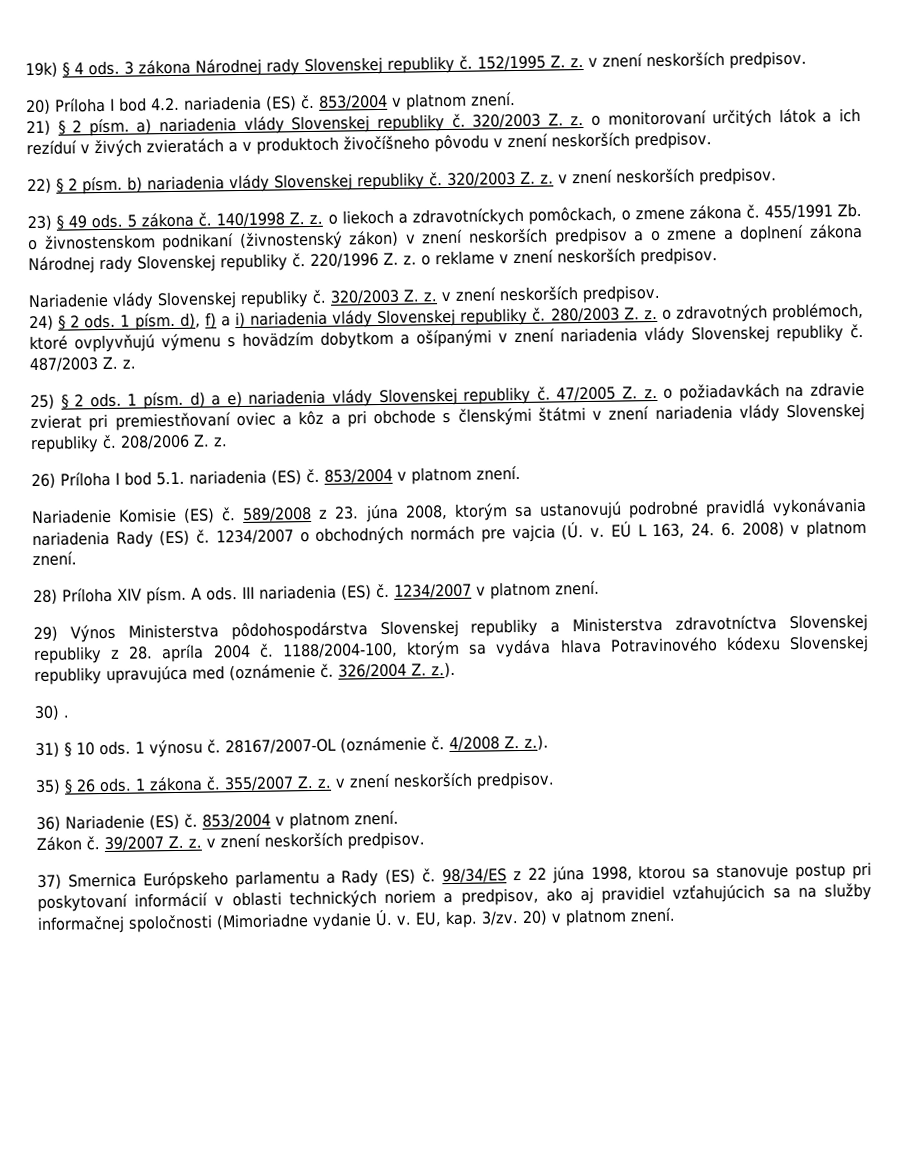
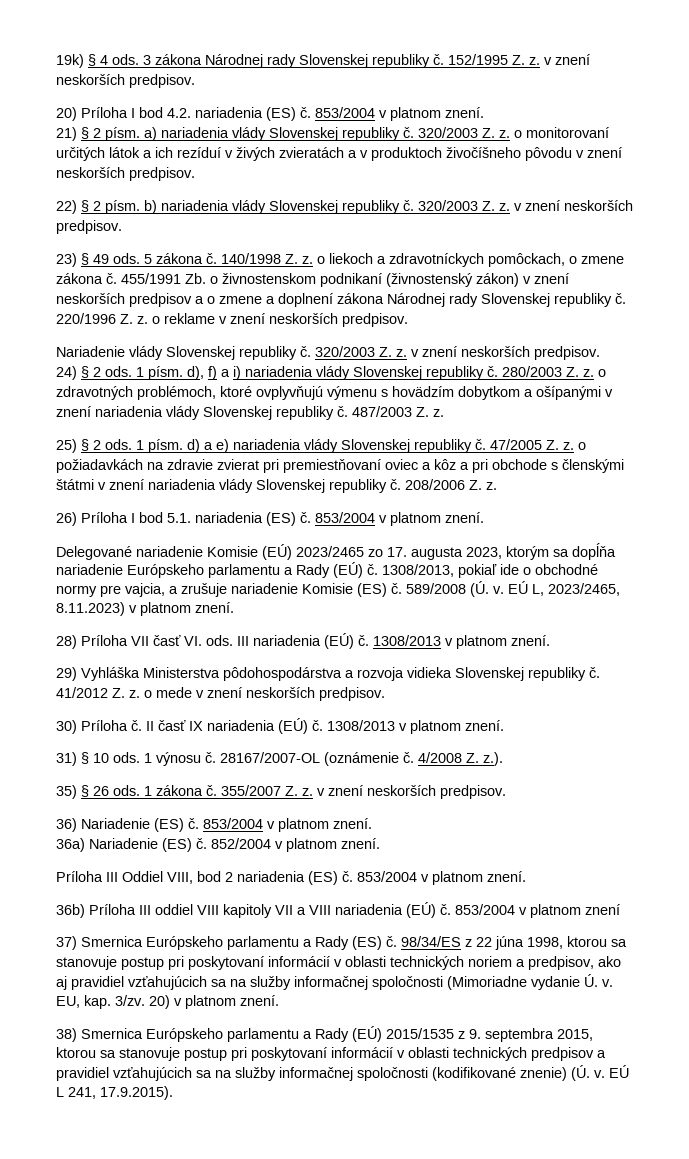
[31,497,867,525] [32,521,785,548] Nariadenie Komisie (ES) č. 589/2008 z 23. júna 2008, ktorým sa ustanovujú podrobné pravidlá vykonávania nariadenia Rady (ES) č. 1234/2007 o obchodných normách pre vajcia (Ú. v. EÚ L 163, 24. 6. 2008) -> [56,543,616,560] [56,562,598,578] [56,581,620,597] [56,602,125,616] Delegované nariadenie Komisie (EÚ) 2023/2465 zo 17. augusta 2023, ktorým sa dopĺňa nariadenie Európskeho parlamentu a Rady (EÚ) č. 1308/2013, pokiaľ ide o obchodné normy pre vajcia, a zrušuje nariadenie Komisie (ES) č. 589/2008 (Ú. v. EÚ L, 2023/2465, 8.11.2023)
[117,583,472,605] XIV písm. A ods. III nariadenia (ES) č. 1234/2007 -> [131,633,441,649] VII časť VI. ods. III nariadenia (EÚ) č. 1308/2013
[69,624,116,643] Výnos -> [81,667,140,681] Vyhláška
[379,613,869,639] [33,634,870,665] [34,661,456,686] [34,704,69,722] Slovenskej republiky a Ministerstva zdravotníctva Slovenskej republiky z 28. apríla 2004 č. 1188/2004-100, ktorým sa vydáva hlava Potravinového kódexu Slovenskej republiky upravujúca med (oznámenie č. 326/2004 Z. z.). // 30) . -> [345,667,600,681] [56,687,385,701] [56,718,504,734] a rozvoja vidieka Slovenskej republiky č. 41/2012 Z. z. o mede v znení neskorších predpisov. // 30) Príloha č. II časť IX nariadenia (EÚ) č. 1308/2013 v platnom znení.
[36,831,425,852] Zákon č. 39/2007 Z. z. v znení neskorších predpisov. -> [56,838,380,852] [56,871,526,885] [56,902,620,918] 36a) Nariadenie (ES) č. 852/2004 v platnom znení. // Príloha III Oddiel VIII, bod 2 nariadenia (ES) č. 853/2004 v platnom znení. // 36b) Príloha III oddiel VIII kapitoly VII a VIII nariadenia (EÚ) č. 853/2004 v platnom znení
(676, 915) none -> [56,1026,593,1042] [56,1047,606,1061] [56,1065,629,1081] [56,1086,173,1100] // 38) Smernica Európskeho parlamentu a Rady (EÚ) 2015/1535 z 9. septembra 2015, ktorou sa stanovuje postup pri poskytovaní informácií v oblasti technických predpisov a pravidiel vzťahujúcich sa na služby informačnej spoločnosti (kodifikované znenie) (Ú. v. EÚ L 241, 17.9.2015).

